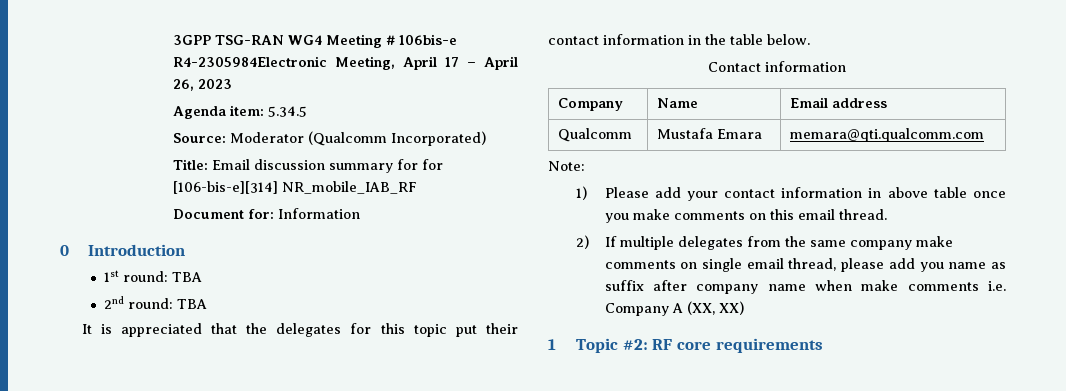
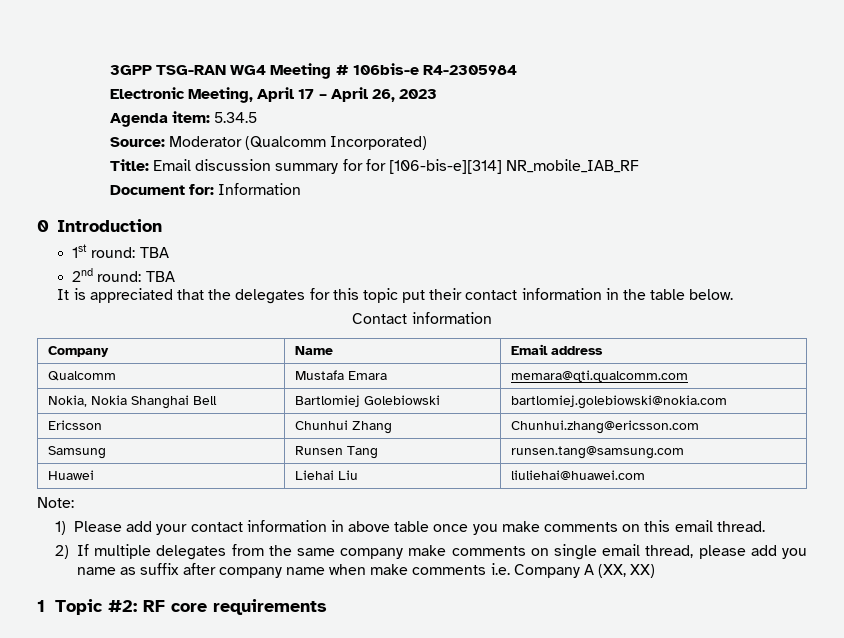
[173,56,328,67] R4-2305984Electronic -> [423,65,518,75] [109,87,185,99] R4-2305984 // Electronic
(985, 135) none -> [48,395,218,409] [295,395,441,407] [511,395,728,409] [48,420,103,430] [295,420,393,434] [511,420,700,434] [48,446,107,459] [295,446,379,459] [511,446,685,459] [48,470,95,480] [295,470,359,480] [511,470,646,480] // Nokia, Nokia Shanghai Bell | Bartlomiej Golebiowski | bartlomiej.golebiowski@nokia.com // Ericsson | Chunhui Zhang | Chunhui.zhang@ericsson.com // Samsung | Runsen Tang | runsen.tang@samsung.com // Huawei | Liehai Liu | liuliehai@huawei.com

